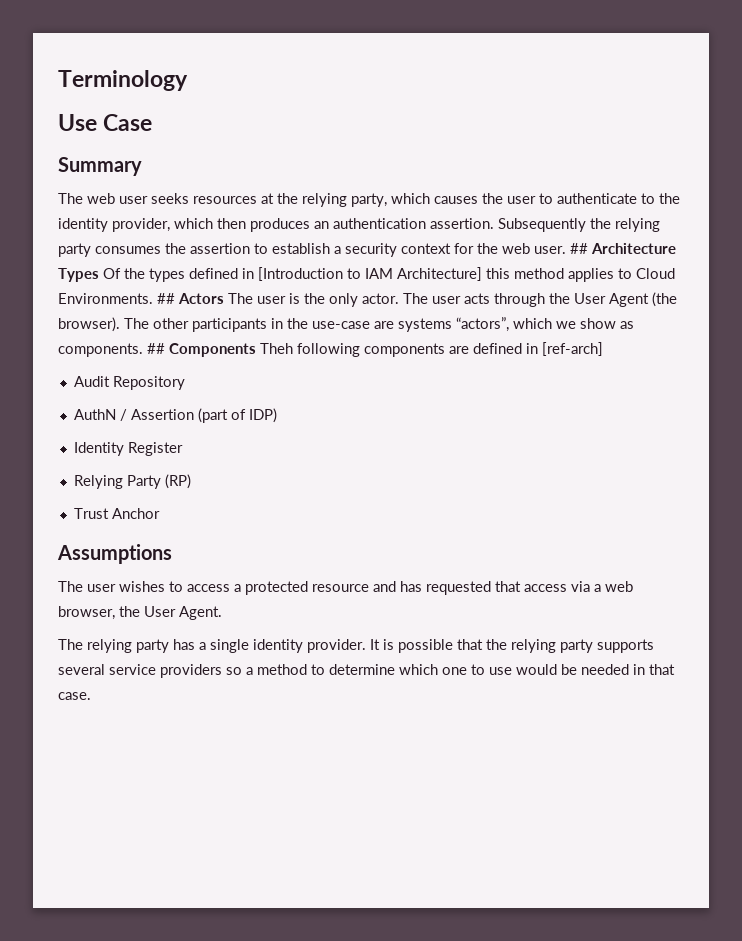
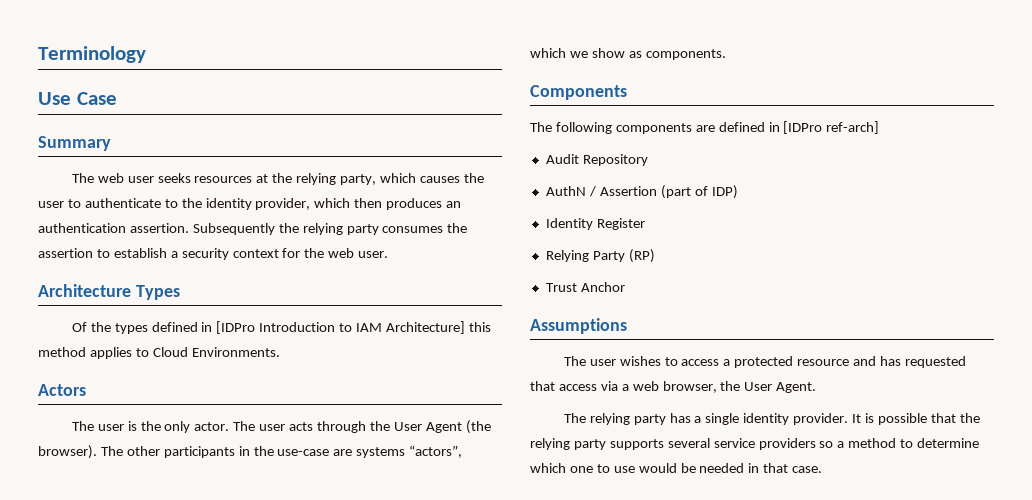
[570,243,588,254] ## -> (389, 254) //
(99, 275) none -> (180, 292) //
[258,267,343,281] [Introduction -> [216,321,336,334] [IDPro Introduction
[157,293,175,304] ## -> (280, 352) //
(224, 298) none -> (86, 390) //
[147,343,165,354] ## -> (726, 54) //
[260,343,293,354] Theh -> [530,122,552,132] // The
[542,342,603,356] [ref-arch] -> [783,121,880,134] [IDPro ref-arch]

